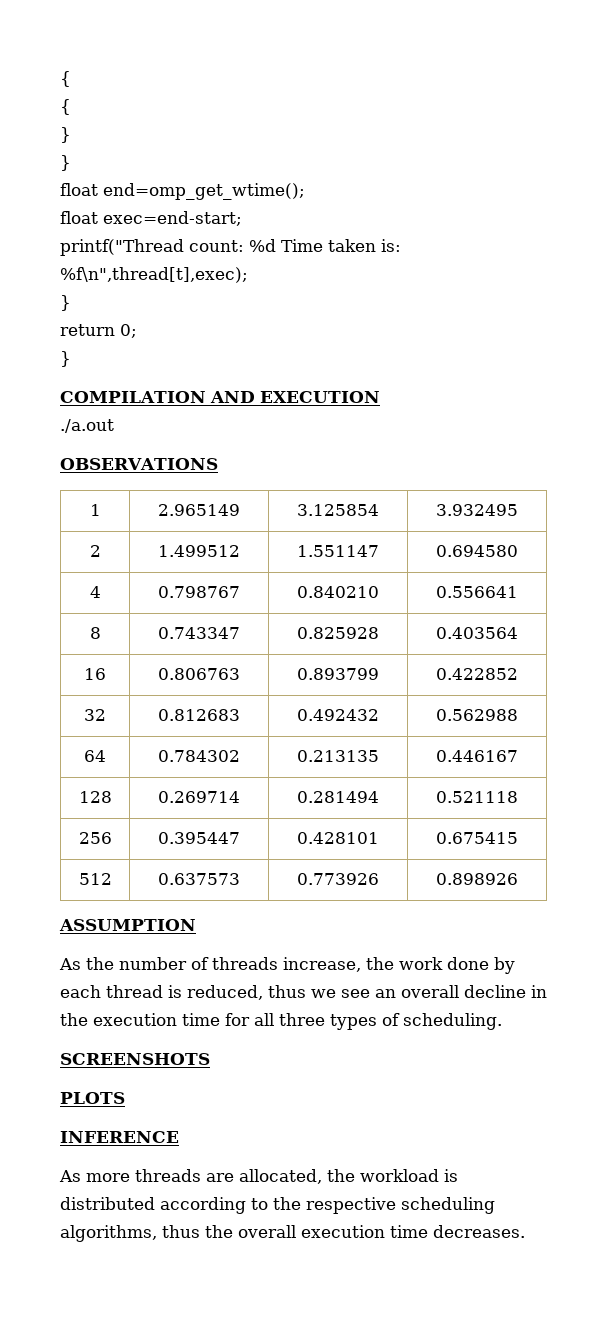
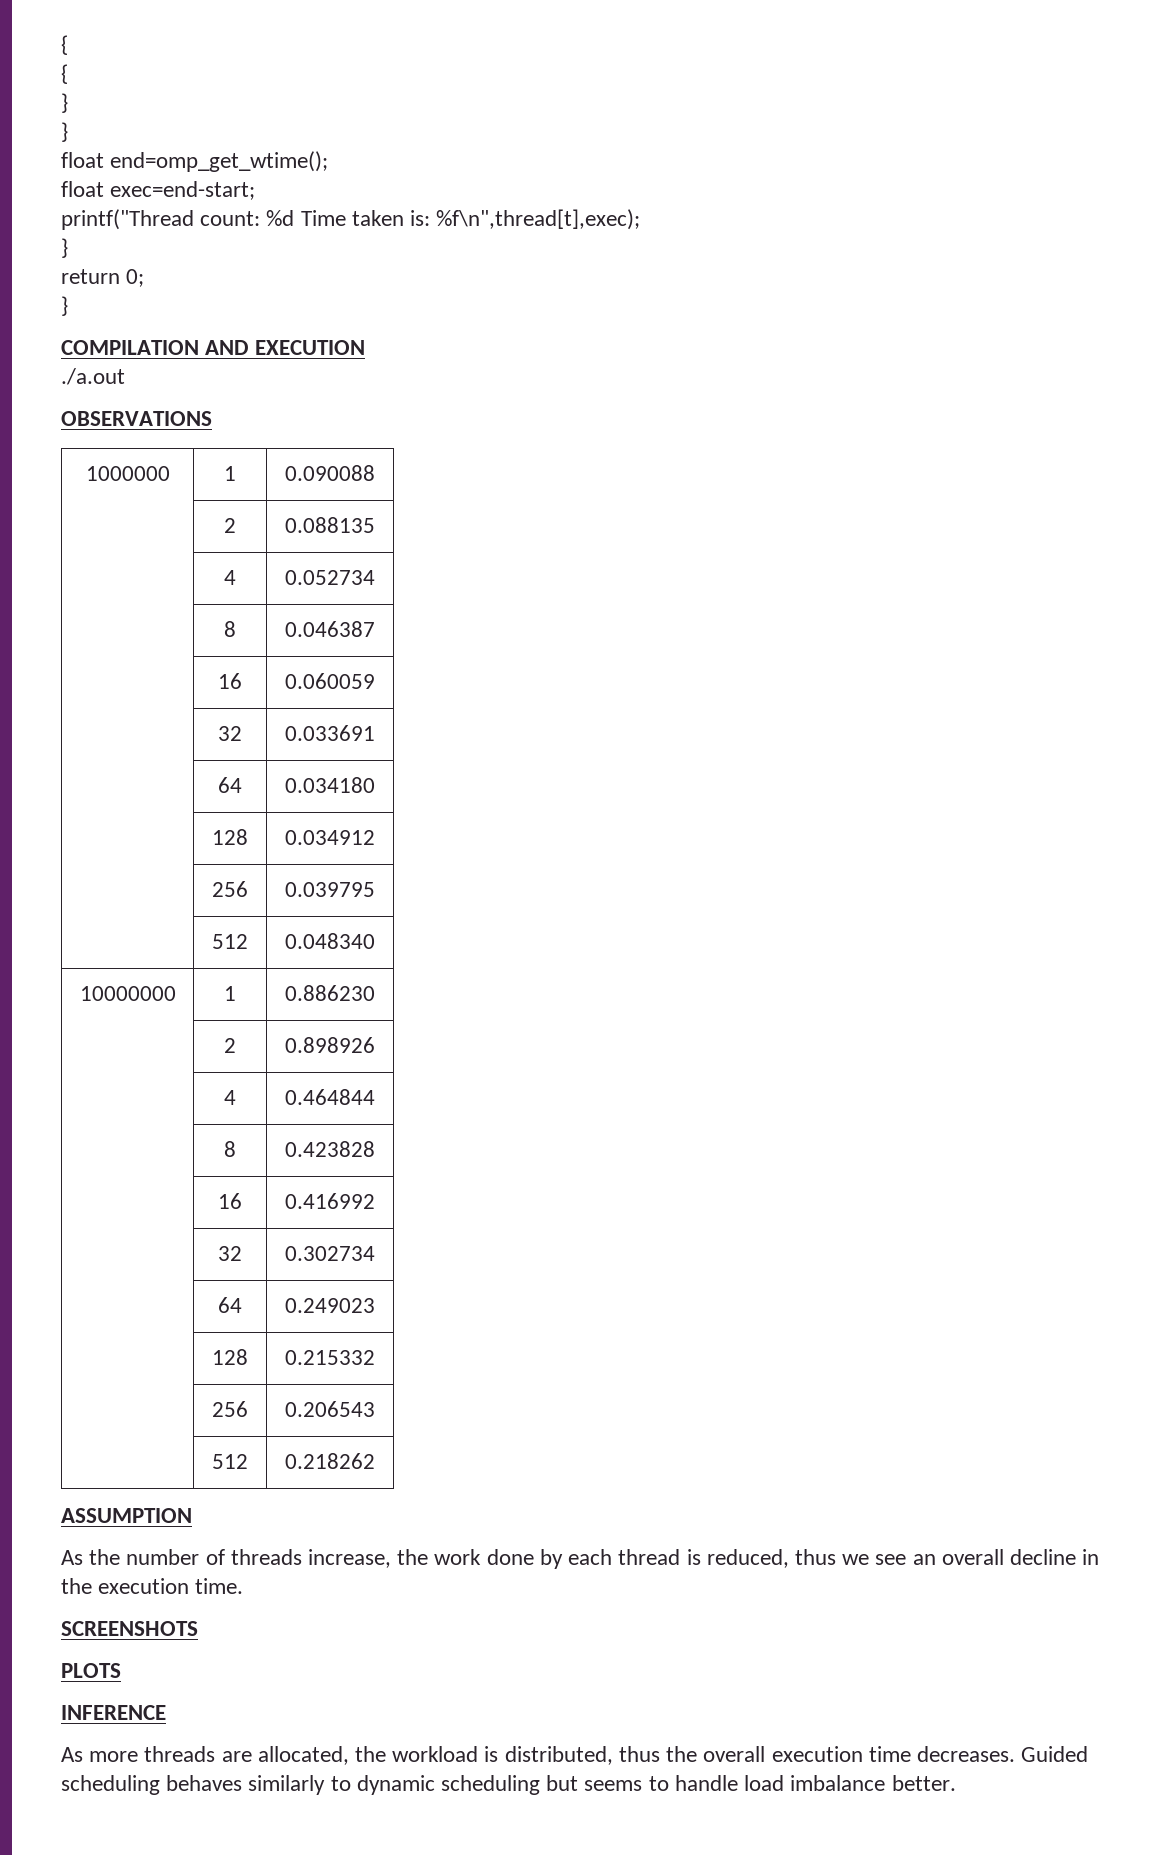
[89,504,101,516] [158,504,240,516] [297,504,379,516] [436,504,518,516] [89,545,101,557] [158,545,240,557] [297,545,379,557] [436,545,518,557] [89,586,101,598] [158,586,240,598] [297,586,379,598] [436,586,518,598] [89,627,101,639] [158,627,240,639] [297,627,379,639] [436,627,518,639] [84,668,106,680] [158,668,240,680] [297,668,379,680] [436,668,518,680] [84,709,106,721] [158,709,240,721] [297,709,379,721] [436,709,518,721] [84,750,106,762] [158,750,240,762] [297,750,379,762] [436,750,518,762] [78,791,112,803] [158,791,240,803] [297,791,379,803] [436,791,518,803] [78,832,112,844] [158,832,240,844] [297,832,379,844] [436,832,518,844] [78,873,112,885] [158,873,240,885] [297,873,379,885] [436,873,518,885] 1 | 2.965149 | 3.125854 | 3.932495 // 2 | 1.499512 | 1.551147 | 0.694580 // 4 | 0.798767 | 0.840210 | 0.556641 // 8 | 0.743347 | 0.825928 | 0.403564 // 16 | 0.806763 | 0.893799 | 0.422852 // 32 | 0.812683 | 0.492432 | 0.562988 // 64 | 0.784302 | 0.213135 | 0.446167 // 128 | 0.269714 | 0.281494 | 0.521118 // 256 | 0.395447 | 0.428101 | 0.675415 // 512 | 0.637573 | 0.773926 | 0.898926 -> [85,466,170,481] [224,466,236,481] [285,465,375,481] [224,518,236,533] [285,517,375,533] [224,570,236,585] [285,570,375,585] [224,621,236,637] [285,621,375,637] [218,673,242,689] [285,673,375,689] [218,726,242,741] [285,725,375,741] [218,777,242,793] [285,777,375,793] [212,829,248,845] [285,830,375,845] [212,881,248,897] [285,882,375,897] [212,934,248,949] [285,933,375,949] [79,986,176,1001] [224,986,236,1001] [285,985,375,1001] [224,1038,236,1053] [285,1037,375,1053] [224,1090,236,1105] [285,1089,375,1105] [224,1141,236,1157] [285,1141,375,1157] [218,1193,242,1209] [285,1193,375,1209] [218,1246,242,1261] [285,1246,375,1261] [218,1297,242,1313] [285,1298,375,1313] [212,1349,248,1365] [285,1350,375,1365] [212,1401,248,1417] [285,1401,375,1417] [212,1454,248,1469] [285,1453,375,1469] 1000000 | 1 | 0.090088 // | 2 | 0.088135 // | 4 | 0.052734 // | 8 | 0.046387 // | 16 | 0.060059 // | 32 | 0.033691 // | 64 | 0.034180 // | 128 | 0.034912 // | 256 | 0.039795 // | 512 | 0.048340 // 10000000 | 1 | 0.886230 // | 2 | 0.898926 // | 4 | 0.464844 // | 8 | 0.423828 // | 16 | 0.416992 // | 32 | 0.302734 // | 64 | 0.249023 // | 128 | 0.215332 // | 256 | 0.206543 // | 512 | 0.218262
[182,1013,502,1030] time for all three types of scheduling. -> [195,1578,244,1594] time.
[60,1197,495,1214] [60,1225,157,1242] distributed according to the respective scheduling algorithms, -> [504,1746,613,1765] distributed,
(525, 1231) none -> [1021,1746,1089,1762] [61,1775,956,1795] Guided scheduling behaves similarly to dynamic scheduling but seems to handle load imbalance better.

